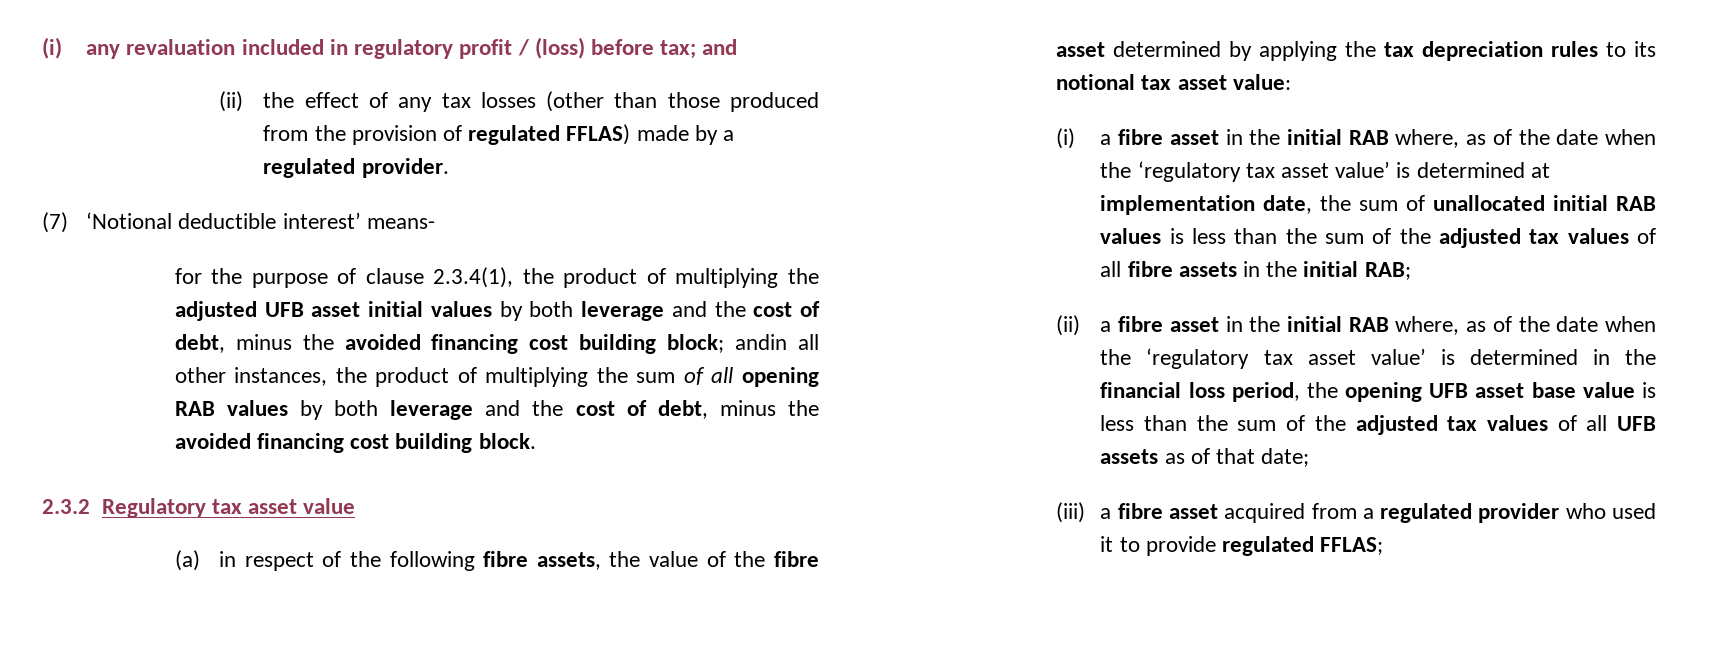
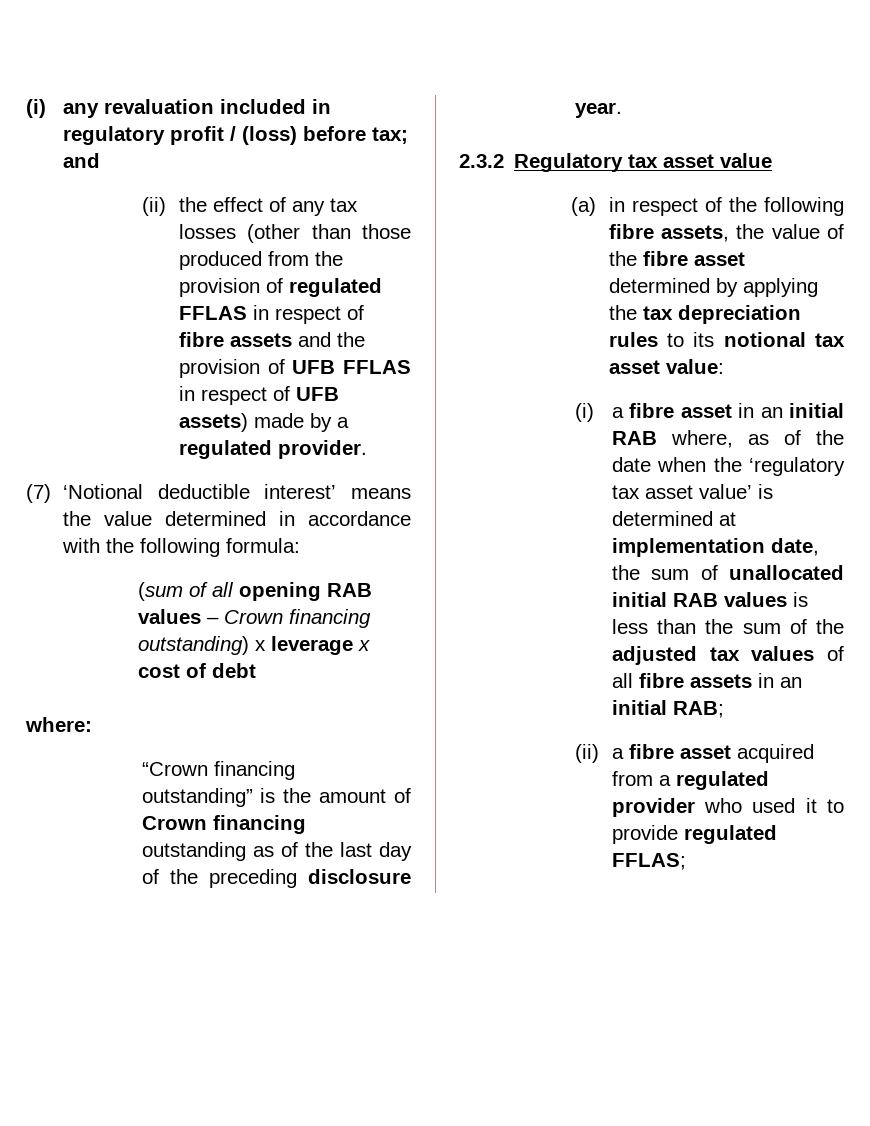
[566,124,631,145] FFLAS) -> [178,305,364,324] [178,332,365,347] [178,359,411,378] [178,386,339,405] [178,413,248,432] FFLAS in respect of fibre assets and the provision of UFB FFLAS in respect of UFB assets)
[366,218,435,229] [174,267,819,288] [174,301,821,321] [174,334,819,354] [174,367,676,387] means- // for the purpose of clause 2.3.4(1), the product of multiplying the adjusted UFB asset initial values by both leverage and the cost of debt, minus the avoided financing cost building block; andin all other instances, the product of multiplying the sum -> [351,488,411,499] [63,511,411,526] [62,538,301,557] [138,582,184,601] means the value determined in accordance with the following formula: // (sum
[300,400,820,420] [174,433,536,453] by both leverage and the cost of debt, minus the avoided financing cost building block. -> [206,609,372,628] [138,636,371,655] [138,663,257,678] [25,717,92,732] [141,761,295,780] [141,788,411,807] [141,815,306,834] [141,842,413,861] [141,869,411,888] [574,102,622,118] – Crown financing outstanding) x leverage x cost of debt // where: // “Crown financing outstanding” is the amount of Crown financing outstanding as of the last day of the preceding disclosure year.
[1249,129,1281,145] the -> [760,407,783,418] an
[1266,261,1298,277] the -> [779,677,802,688] an
[1225,316,1657,335] [1100,348,1656,369] [1100,382,1656,402] [1100,415,1656,435] [1100,448,1310,467] [1056,502,1218,523] in the initial RAB where, as of the date when the ‘regulatory tax asset value’ is determined in the financial loss period, the opening UFB asset base value is less than the sum of the adjusted tax values of all UFB assets as of that date; // (iii) a fibre asset -> (731, 752) none

